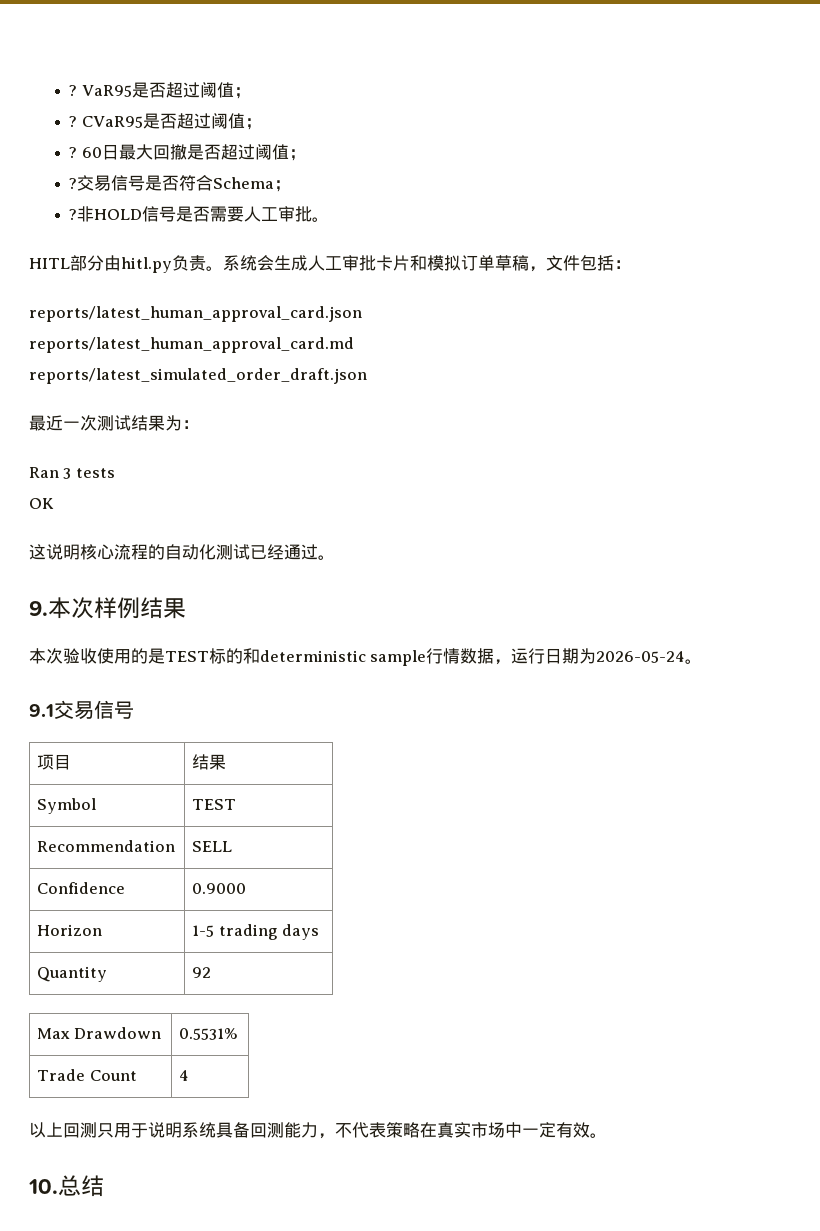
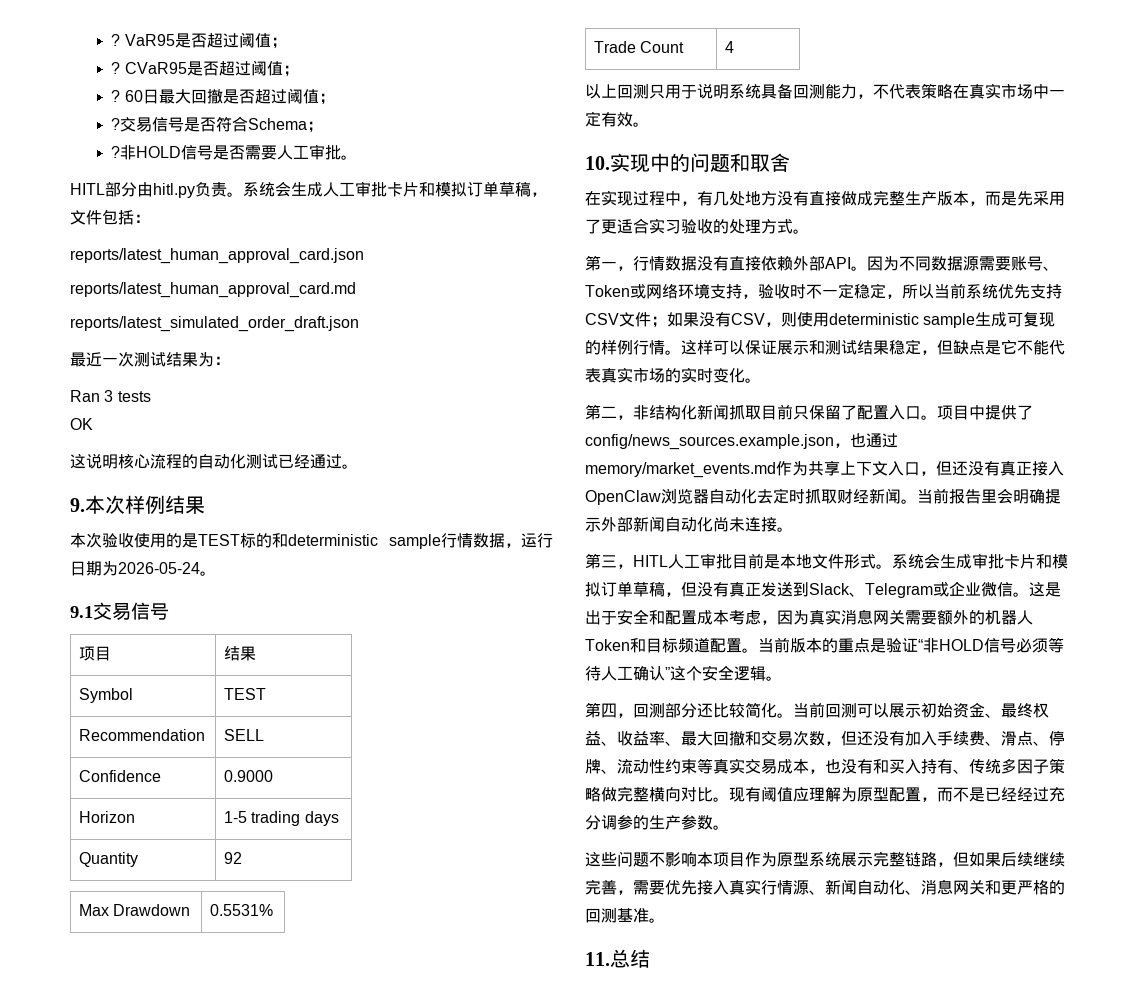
(58, 1186) none -> [610,153,790,173] [585,190,1065,206] [585,218,809,234] [585,255,1059,271] [585,283,1062,299] [585,312,1056,328] [585,339,1065,355] [585,367,761,383] [585,404,1033,420] [585,433,898,450] [585,461,1064,478] [585,488,1061,505] [585,516,793,532] [585,553,1068,569] [585,581,1061,598] [585,609,1033,625] [585,637,1064,653] [585,665,782,681] [585,702,1049,718] [585,730,1065,746] [585,758,1065,774] [585,786,1065,802] [585,815,729,830] [585,851,1065,867] [585,879,1065,895] [585,908,665,923] [585,952,610,966] 实现中的问题和取舍 // 在实现过程中，有几处地方没有直接做成完整生产版本，而是先采用了更适合实习验收的处理方式。 // 第一，行情数据没有直接依赖外部API。因为不同数据源需要账号、Token或网络环境支持，验收时不一定稳定，所以当前系统优先支持CSV文件；如果没有CSV，则使用deterministic sample生成可复现的样例行情。这样可以保证展示和测试结果稳定，但缺点是它不能代表真实市场的实时变化。 // 第二，非结构化新闻抓取目前只保留了配置入口。项目中提供了config/news_sources.example.json，也通过memory/market_events.md作为共享上下文入口，但还没有真正接入OpenClaw浏览器自动化去定时抓取财经新闻。当前报告里会明确提示外部新闻自动化尚未连接。 // 第三，HITL人工审批目前是本地文件形式。系统会生成审批卡片和模拟订单草稿，但没有真正发送到Slack、Telegram或企业微信。这是出于安全和配置成本考虑，因为真实消息网关需要额外的机器人Token和目标频道配置。当前版本的重点是验证“非HOLD信号必须等待人工确认”这个安全逻辑。 // 第四，回测部分还比较简化。当前回测可以展示初始资金、最终权益、收益率、最大回撤和交易次数，但还没有加入手续费、滑点、停牌、流动性约束等真实交易成本，也没有和买入持有、传统多因子策略做完整横向对比。现有阈值应理解为原型配置，而不是已经经过充分调参的生产参数。 // 这些问题不影响本项目作为原型系统展示完整链路，但如果后续继续完善，需要优先接入真实行情源、新闻自动化、消息网关和更严格的回测基准。 // 11.

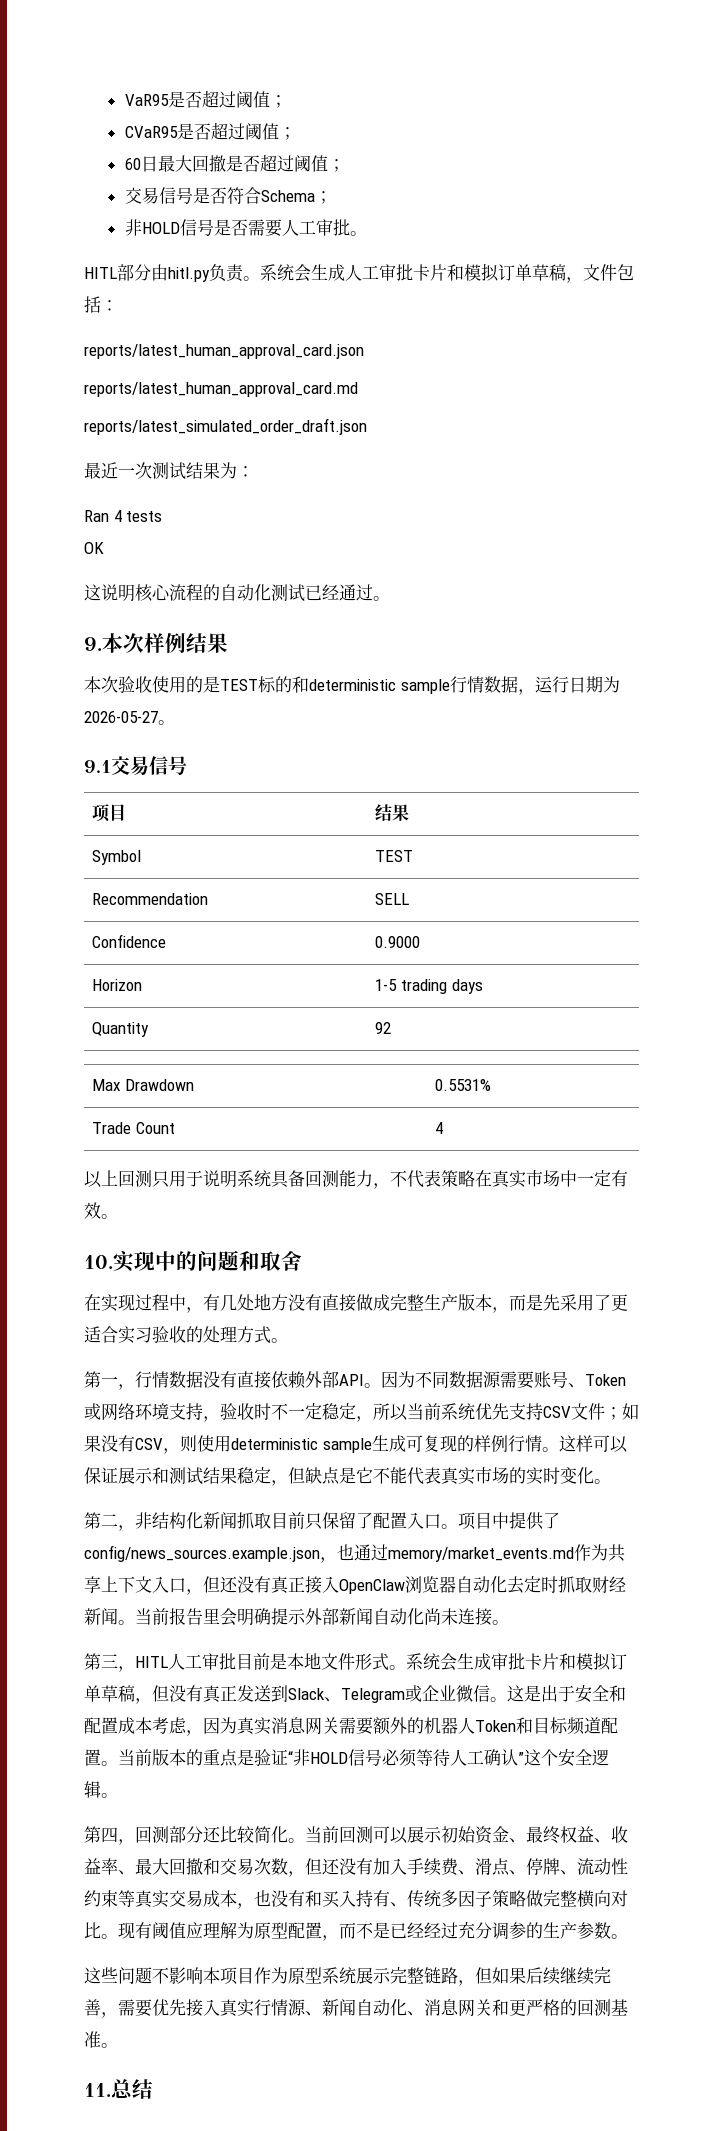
[111,34,121,46] ? -> (124, 100) none
[111,62,121,74] ? -> (287, 101) none
[111,90,121,102] ? -> (296, 133) none
[111,118,121,130] ? -> (345, 165) none
[111,146,121,158] ? -> (332, 197) none
[104,390,114,402] 3 -> [113,510,122,522] 4
[118,562,200,574] 2026-05-24 -> [84,711,158,723] 2026-05-27

